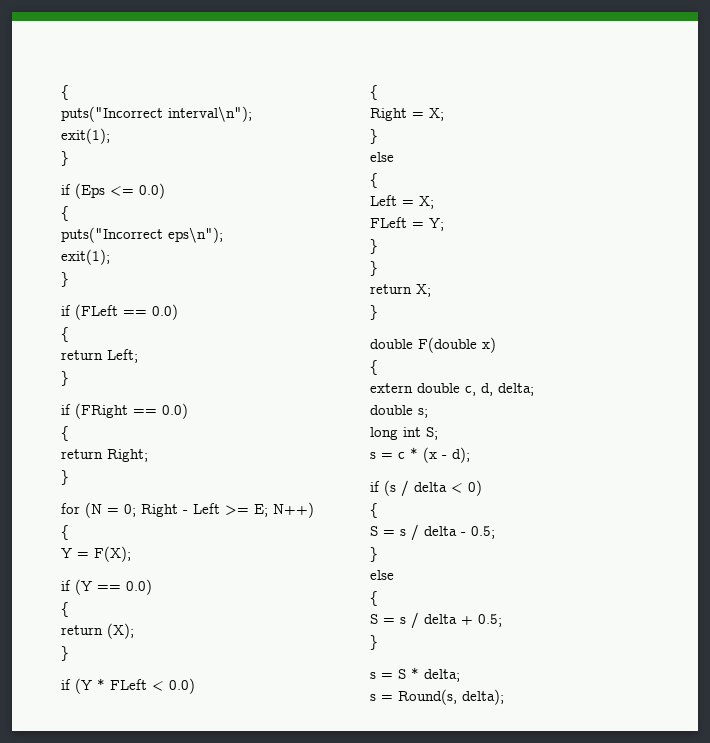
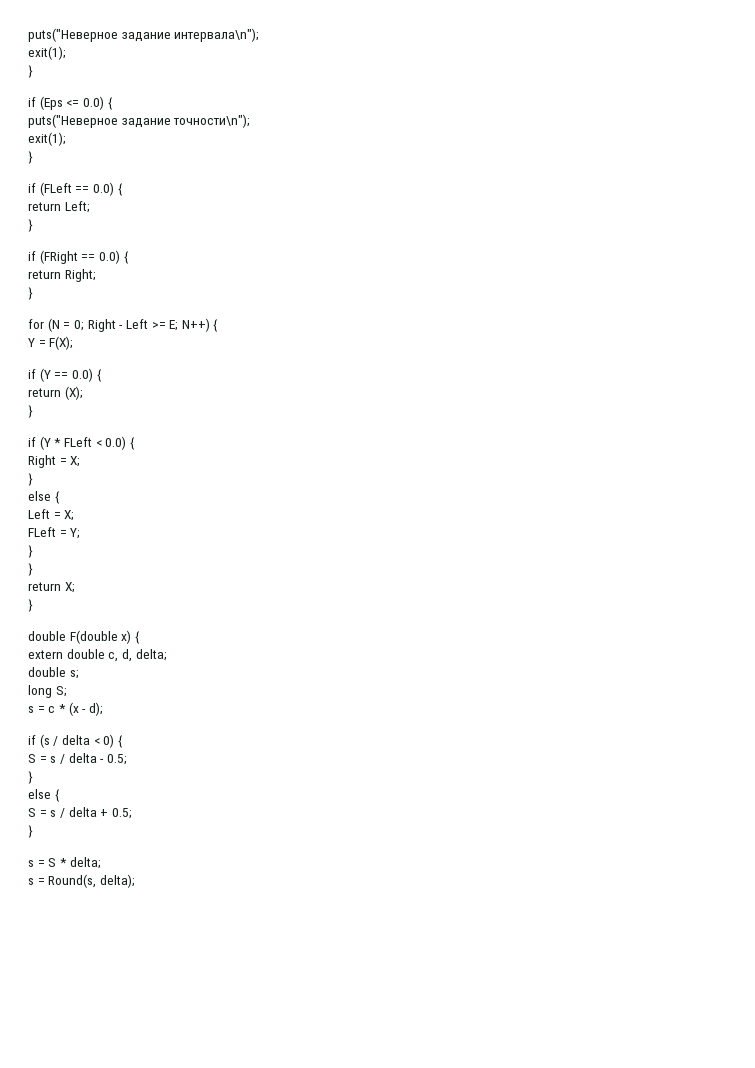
[61,85,69,100] [61,106,252,122] { // puts("Incorrect interval\n"); -> [28,28,260,42] puts("Неверное задание интервала\n");
[61,206,69,221] [61,227,223,243] // { // puts("Incorrect eps\n"); -> [107,97,113,110] [28,114,251,128] { // puts("Неверное задание точности\n");
(178, 312) // -> (114, 189) none
(188, 411) // -> (120, 257) none
(314, 510) // -> (210, 325) none
(152, 587) // -> (93, 375) none
(195, 686) // -> (127, 443) none
(394, 157) // -> (51, 496) none
(496, 345) // -> (132, 637) none
[403,427,421,437] int -> (52, 691) none
(482, 488) // -> (115, 741) none
(394, 575) // -> (51, 794) none

